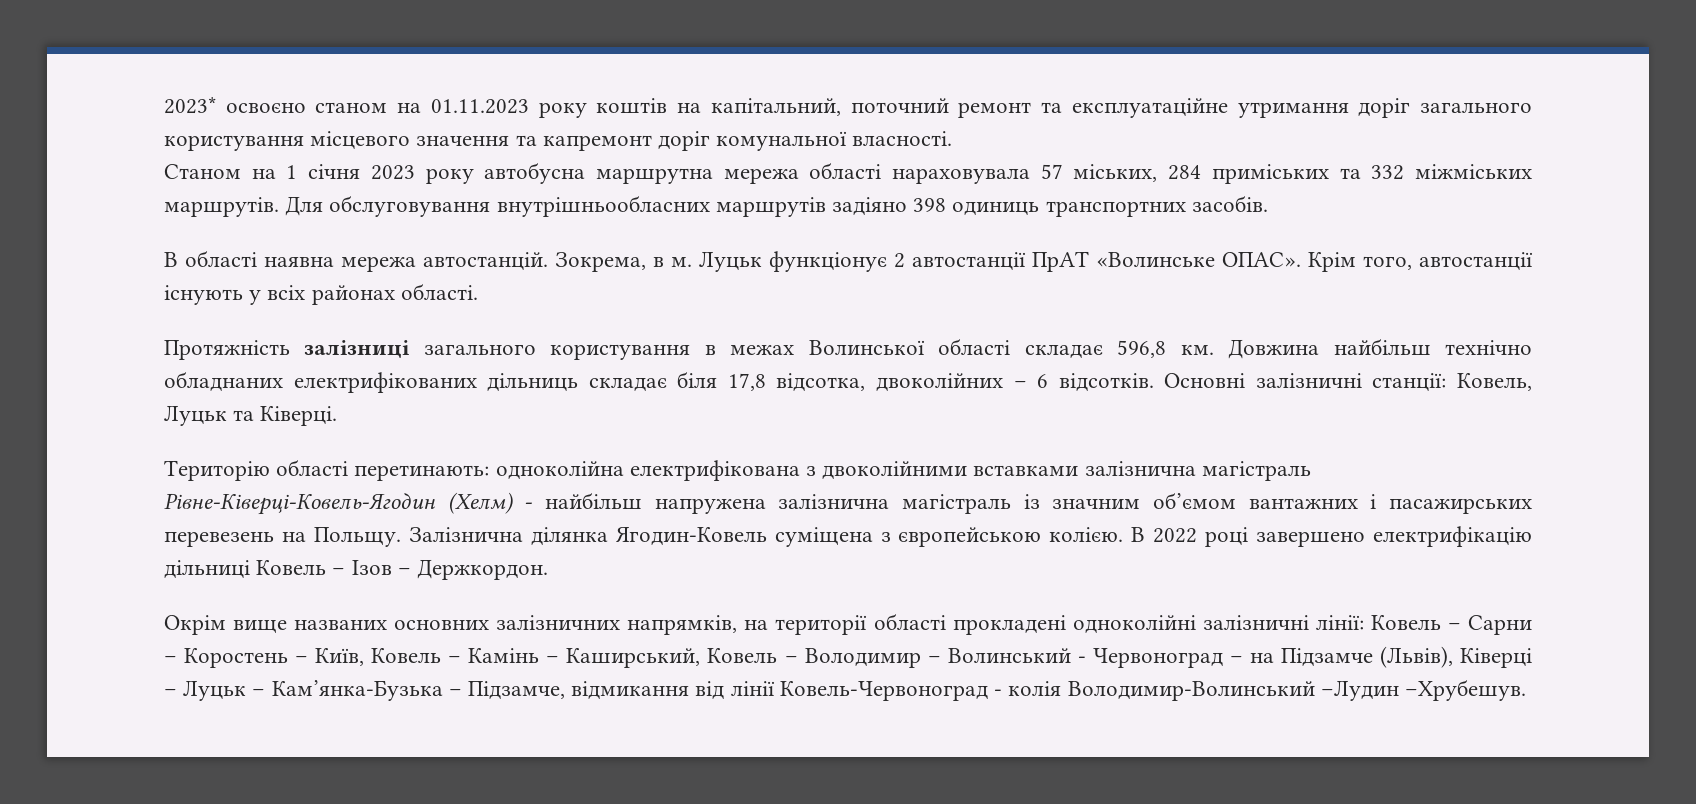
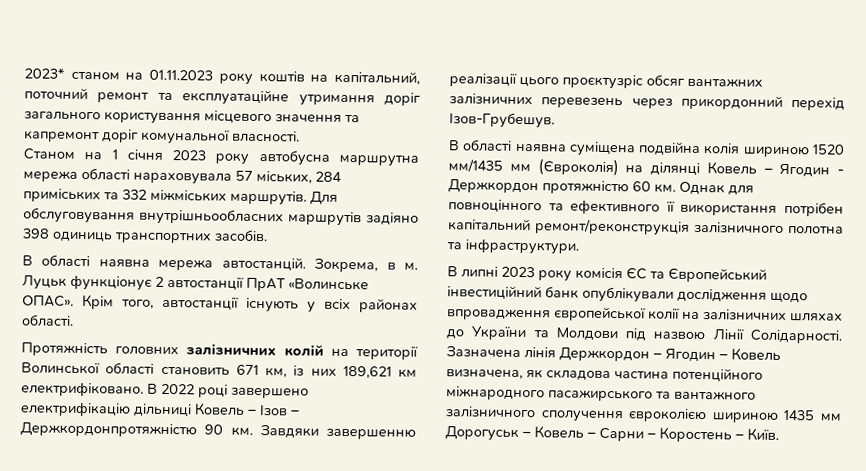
[225,103,306,113] освоєно -> (65, 73) none
[304,338,1533,360] [164,371,1533,393] [164,405,338,426] [164,459,1311,481] [164,492,1533,515] [164,526,1124,547] залізниці загального користування в межах Волинської області складає 596,8 км. Довжина найбільш технічно обладнаних електрифікованих дільниць складає біля 17,8 відсотка, двоколійних – 6 відсотків. Основні залізничні станції: Ковель, Луцьк та Ківерці. // Територію області перетинають: одноколійна електрифікована з двоколійними вставками залізнична магістраль Рівне-Ківерці-Ковель-Ягодин (Хелм) - найбільш напружена залізнична магістраль із значним об’ємом вантажних і пасажирських перевезень на Польщу. Залізнична ділянка Ягодин-Ковель суміщена з європейською колією. -> [115,343,418,360] [21,362,417,379] [21,381,144,397] головних залізничних колій на території Волинської області становить 671 км, із них 189,621 км електрифіковано.
[417,559,549,580] [164,613,1364,635] Держкордон. // Окрім вище названих основних залізничних напрямків, на території області прокладені одноколійні залізничні лінії: -> [20,422,416,440] [449,73,763,90] [449,93,845,111] [449,112,555,129] [448,139,845,158] [448,158,844,177] [448,179,754,195] [448,199,844,217] [448,218,844,236] [446,238,579,255] [447,266,767,283] [447,285,808,303] [447,306,843,322] [446,325,842,344] [446,345,781,362] [446,367,763,382] [446,386,756,402] [445,406,842,423] [445,426,531,441] Держкордонпротяжністю 90 км. Завдяки завершенню реалізації цього проєктузріс обсяг вантажних залізничних перевезень через прикордонний перехід Ізов-Грубешув. // В області наявна суміщена подвійна колія шириною 1520 мм/1435 мм (Євроколія) на ділянці Ковель – Ягодин - Держкордон протяжністю 60 км. Однак для повноцінного та ефективного її використання потрібен капітальний ремонт/реконструкція залізничного полотна та інфраструктури. // В липні 2023 року комісія ЄС та Європейський інвестиційний банк опублікували дослідження щодо впровадження європейської колії на залізничних шляхах до України та Молдови під назвою Лінії Солідарності. Зазначена лінія Держкордон – Ягодин – Ковель визначена, як складова частина потенційного міжнародного пасажирського та вантажного залізничного сполучення євроколією шириною 1435 мм Дорогуськ –
[315,646,1532,668] [164,679,1526,701] Київ, Ковель – Камінь – Каширський, Ковель – Володимир – Волинський - Червоноград – на Підзамче (Львів), Ківерці – Луцьк – Кам’янка-Бузька – Підзамче, відмикання від лінії Ковель-Червоноград - колія Володимир-Волинський –Лудин –Хрубешув. -> [747,428,779,441] Київ.

